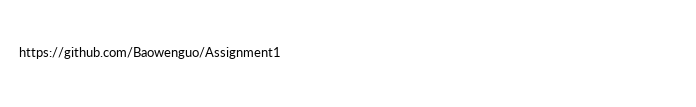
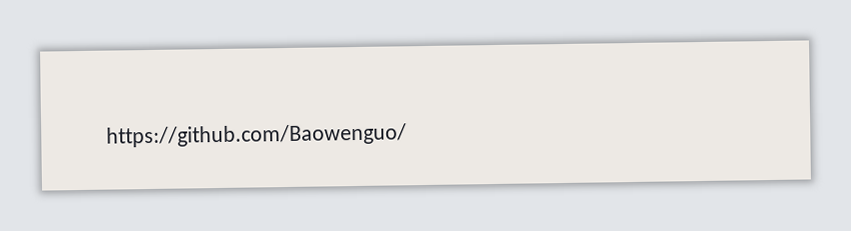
[19,47,281,59] https://github.com/Baowenguo/Assignment1 -> [106,123,407,148] https://github.com/Baowenguo/

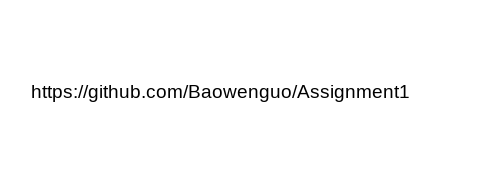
[106,123,407,148] https://github.com/Baowenguo/ -> [31,85,410,102] https://github.com/Baowenguo/Assignment1

